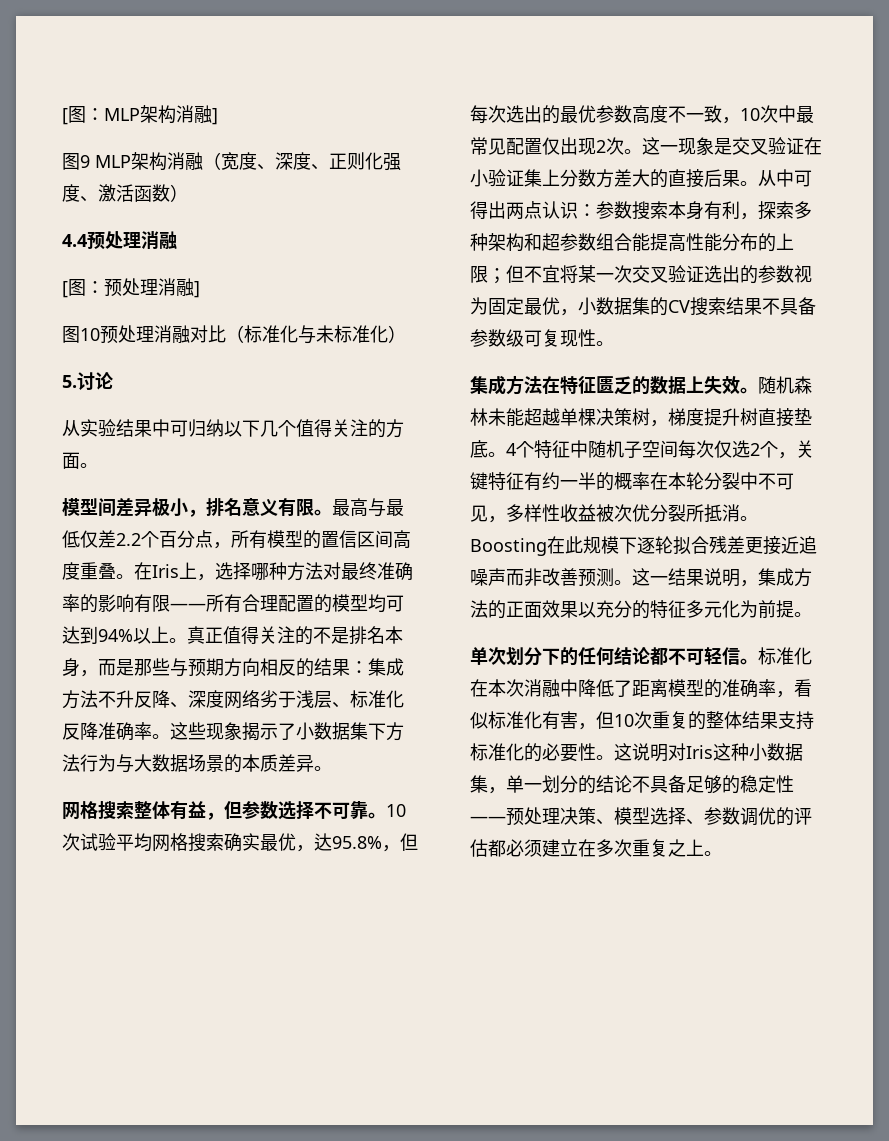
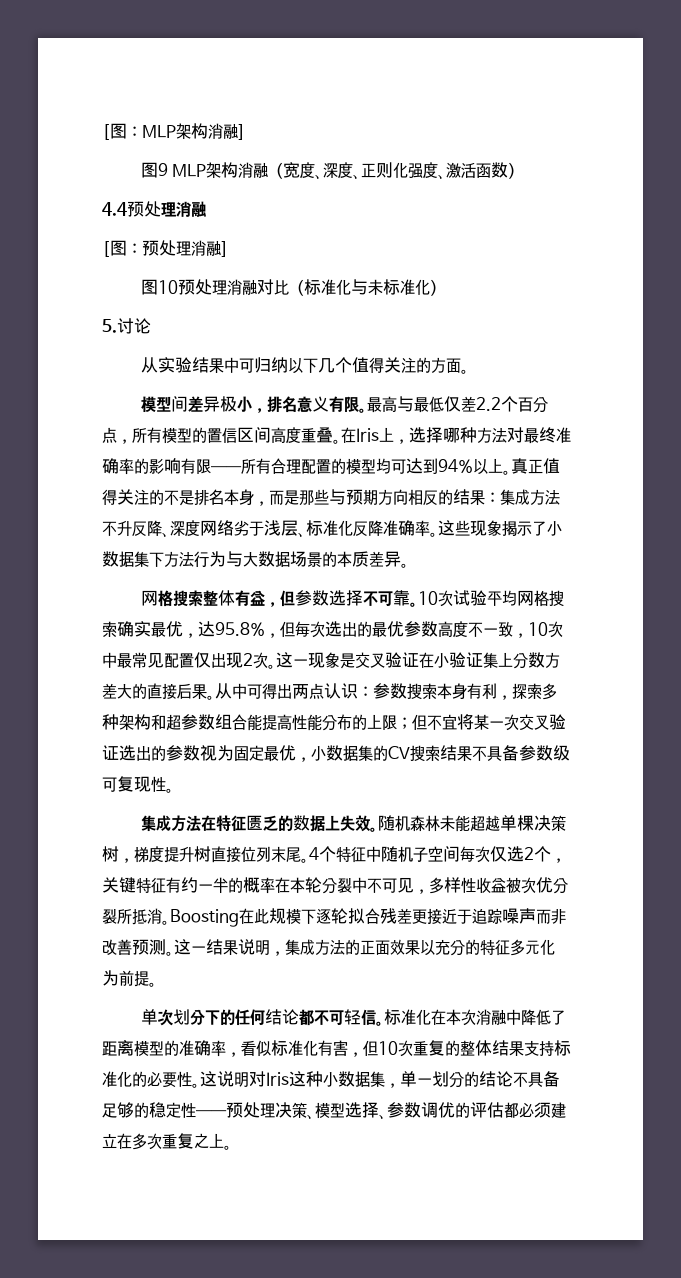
[794,408,812,425] [470,440,488,458] 垫底 -> [241,846,301,862] 位列末尾
[799,536,817,554] 追 -> [457,908,502,924] 于追踪

